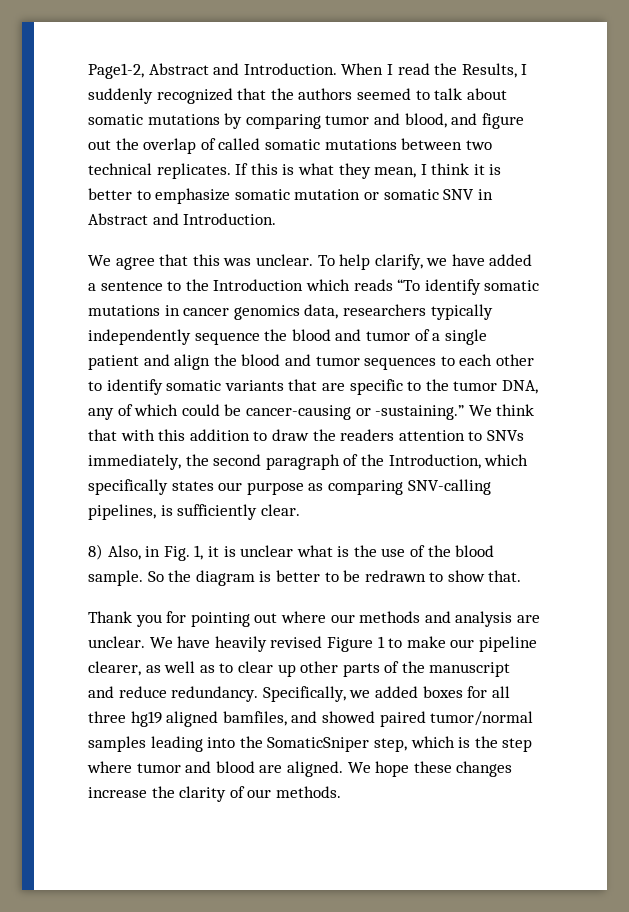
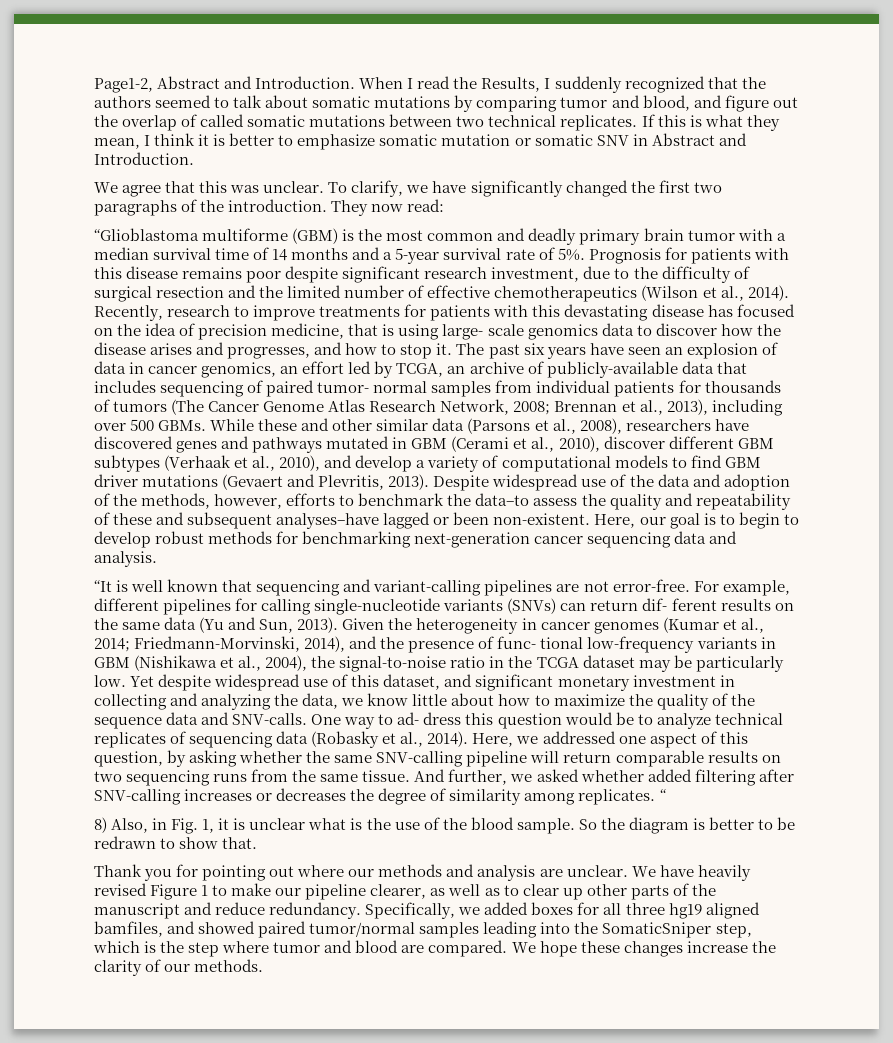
[339,254,371,270] help -> (348, 187) none
[489,254,533,266] [88,279,540,295] [88,304,493,320] [88,329,487,345] [88,354,534,370] [88,379,538,395] [88,404,535,420] [88,429,524,441] [88,454,529,470] [88,479,491,495] [88,504,300,520] added a sentence to the Introduction which reads “To identify somatic mutations in cancer genomics data, researchers typically independently sequence the blood and tumor of a single patient and align the blood and tumor sequences to each other to identify somatic variants that are specific to the tumor DNA, any of which could be cancer-causing or -sustaining.” We think that with this addition to draw the readers attention to SNVs immediately, the second paragraph of the Introduction, which specifically states our purpose as comparing SNV-calling pipelines, is sufficiently clear. -> [470,180,722,197] [94,199,445,216] [94,228,786,245] [94,247,789,264] [94,266,750,283] [94,285,789,302] [94,304,795,321] [94,323,781,340] [94,342,778,359] [94,361,747,378] [94,380,781,397] [94,399,783,416] [94,418,749,434] [94,436,774,453] [94,455,761,472] [94,474,790,491] [94,493,791,510] [94,512,799,529] [94,531,738,548] [94,551,157,567] [94,579,790,596] [94,598,794,615] [94,617,764,634] [94,636,776,653] [94,655,784,672] [94,674,735,691] [94,693,755,710] [94,712,783,729] [94,731,748,748] [94,750,781,767] [94,769,794,786] [94,788,666,805] significantly changed the first two paragraphs of the introduction. They now read: // “Glioblastoma multiforme (GBM) is the most common and deadly primary brain tumor with a median survival time of 14 months and a 5-year survival rate of 5%. Prognosis for patients with this disease remains poor despite significant research investment, due to the difficulty of surgical resection and the limited number of effective chemotherapeutics (Wilson et al., 2014). Recently, research to improve treatments for patients with this devastating disease has focused on the idea of precision medicine, that is using large- scale genomics data to discover how the disease arises and progresses, and how to stop it. The past six years have seen an explosion of data in cancer genomics, an effort led by TCGA, an archive of publicly-available data that includes sequencing of paired tumor- normal samples from individual patients for thousands of tumors (The Cancer Genome Atlas Research Network, 2008; Brennan et al., 2013), including over 500 GBMs. While these and other similar data (Parsons et al., 2008), researchers have discovered genes and pathways mutated in GBM (Cerami et al., 2010), discover different GBM subtypes (Verhaak et al., 2010), and develop a variety of computational models to find GBM driver mutations (Gevaert and Plevritis, 2013). Despite widespread use of the data and adoption of the methods, however, efforts to benchmark the data–to assess the quality and repeatability of these and subsequent analyses–have lagged or been non-existent. Here, our goal is to begin to develop robust methods for benchmarking next-generation cancer sequencing data and analysis. // “It is well known that sequencing and variant-calling pipelines are not error-free. For example, different pipelines for calling single-nucleotide variants (SNVs) can return dif- ferent results on the same data (Yu and Sun, 2013). Given the heterogeneity in cancer genomes (Kumar et al., 2014; Friedmann-Morvinski, 2014), and the presence of func- tional low-frequency variants in GBM (Nishikawa et al., 2004), the signal-to-noise ratio in the TCGA dataset may be particularly low. Yet despite widespread use of this dataset, and significant monetary investment in collecting and analyzing the data, we know little about how to maximize the quality of the sequence data and SNV-calls. One way to ad- dress this question would be to analyze technical replicates of sequencing data (Robasky et al., 2014). Here, we addressed one aspect of this question, by asking whether the same SNV-calling pipeline will return comparable results on two sequencing runs from the same tissue. And further, we asked whether added filtering after SNV-calling increases or decreases the degree of similarity among replicates. “
[286,761,343,777] aligned. -> [428,940,508,957] compared.

